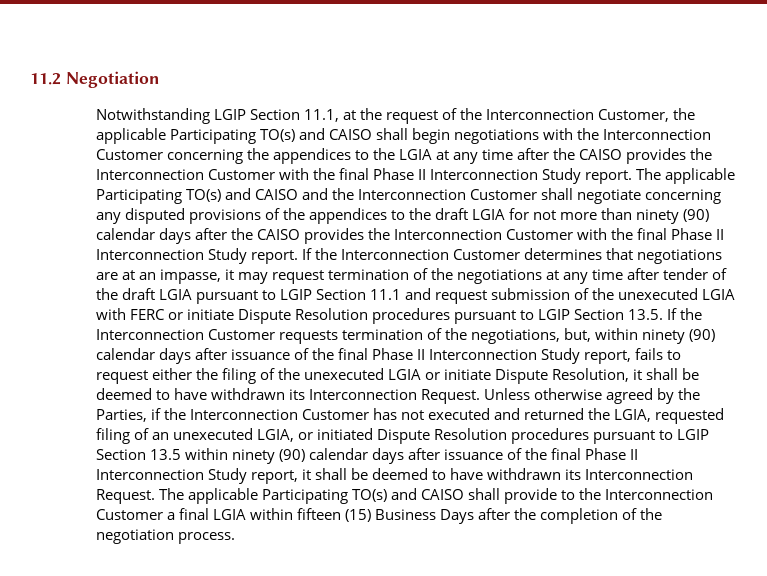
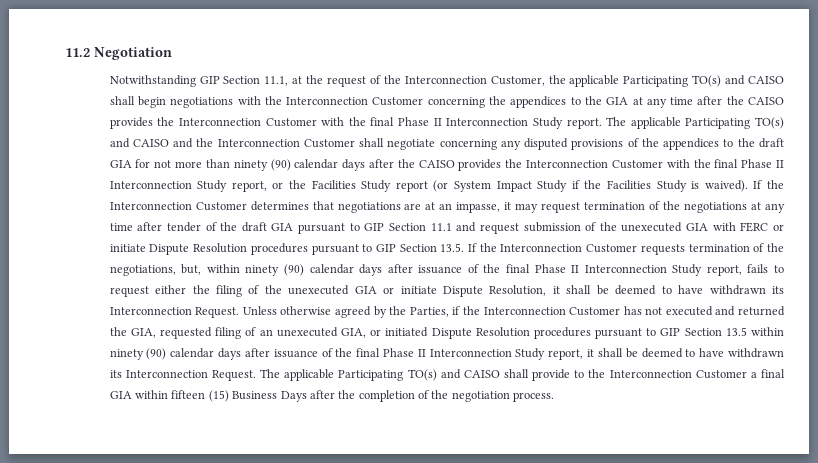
[213,109,246,120] LGIP -> [199,76,220,84] GIP
[398,149,432,160] LGIA -> [606,97,629,105] GIA
[471,209,505,220] LGIA -> [109,160,132,168] GIA
[250,250,298,264] report. -> [231,180,748,192] report, or the Facilities Study report (or System Impact Study if the Facilities Study is waived).
[158,289,312,304] LGIA pursuant to LGIP -> [271,223,385,234] GIA pursuant to GIP
[702,289,736,300] LGIA -> [686,223,709,231] GIA
[537,309,570,320] LGIP -> [375,244,396,252] GIP
[387,369,421,380] LGIA -> [354,286,377,294] GIA
[614,409,652,422] LGIA, -> [130,328,156,338] GIA,
[256,429,294,442] LGIA, -> [340,328,366,338] GIA,
[677,429,710,440] LGIP -> [660,328,681,336] GIP
[212,509,246,520] LGIA -> [109,391,132,399] GIA

